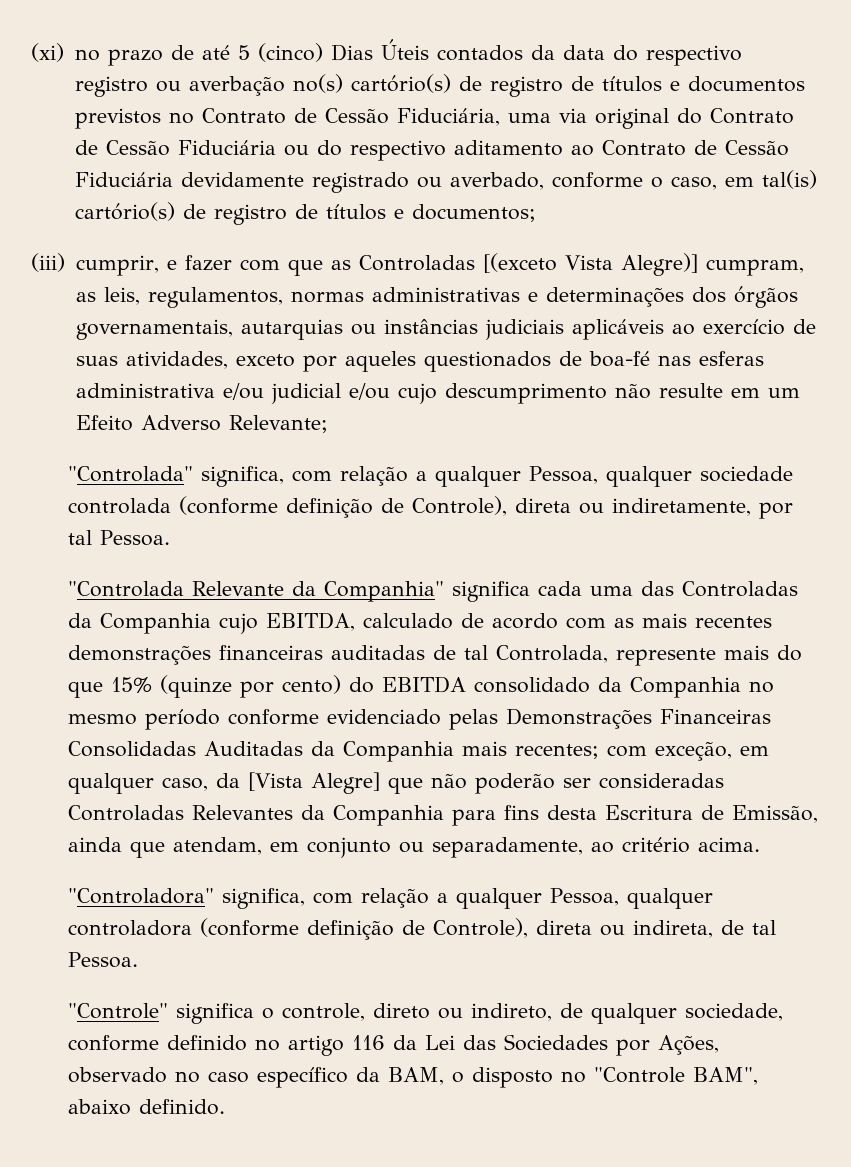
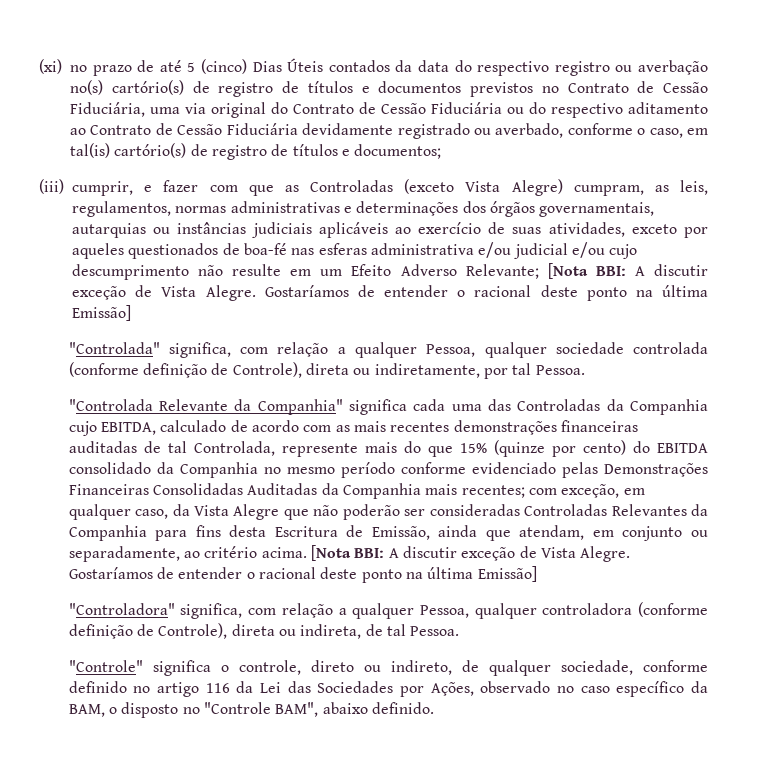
[482,253,698,276] [(exceto Vista Alegre)] -> [404,179,563,196] (exceto Vista Alegre)
(328, 424) none -> [547,263,709,279] [72,285,708,301] [72,305,131,321] [Nota BBI: A discutir exceção de Vista Alegre. Gostaríamos de entender o racional deste ponto na última Emissão]
[248,772,381,794] [Vista Alegre] -> [194,504,280,520] Vista Alegre
(761, 844) none -> [311,545,631,562] [68,566,537,583] [Nota BBI: A discutir exceção de Vista Alegre. Gostaríamos de entender o racional deste ponto na última Emissão]

